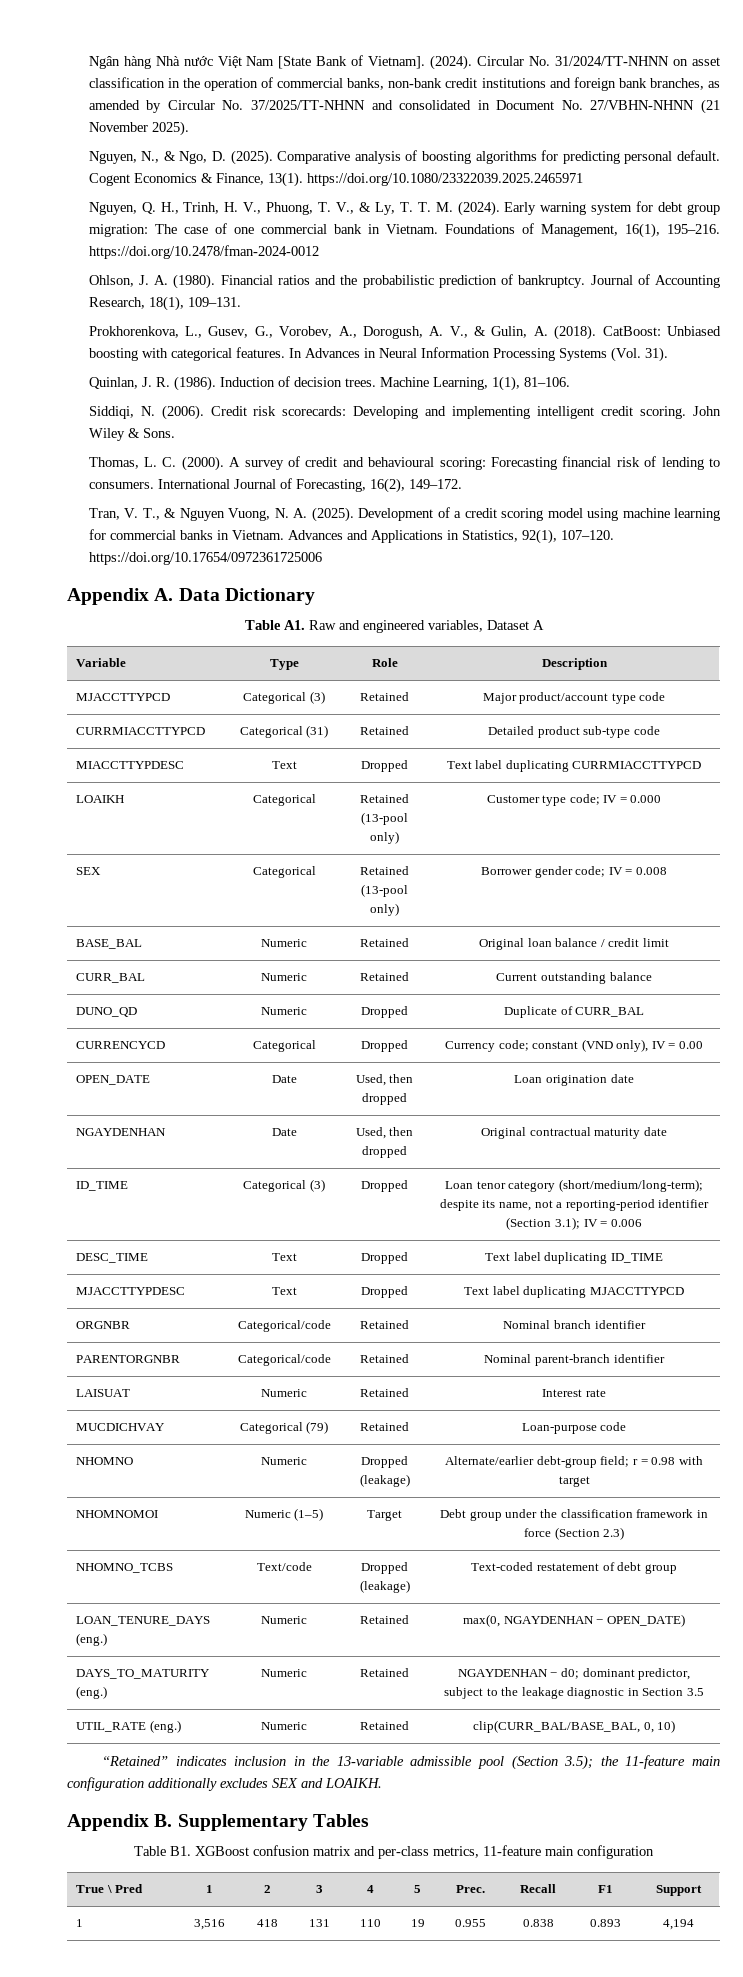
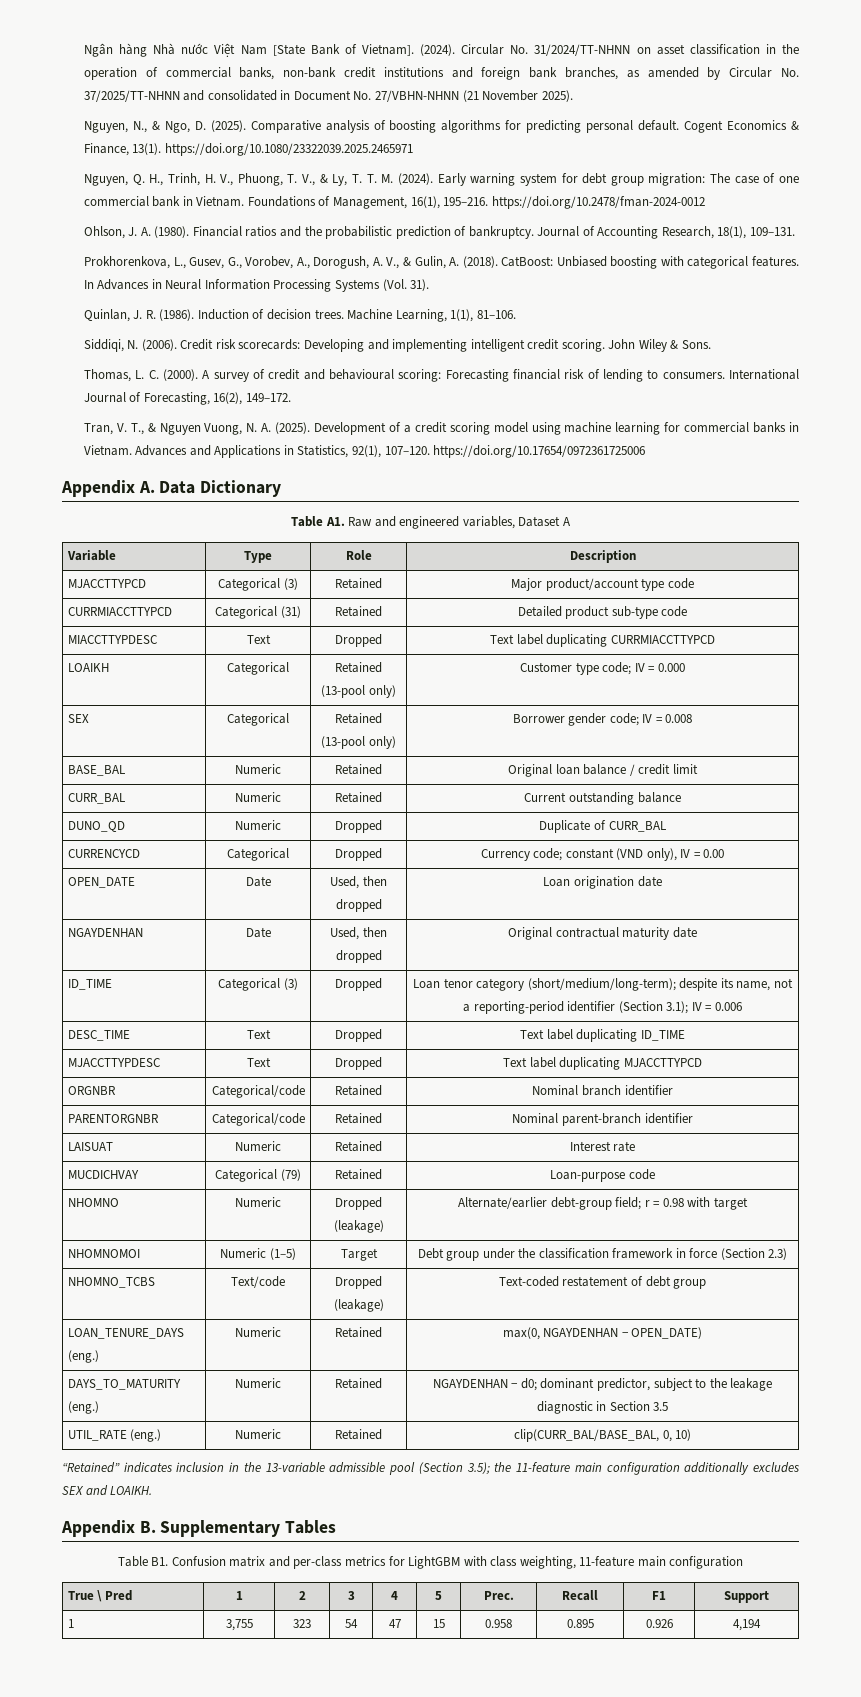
[195,1845,310,1856] XGBoost confusion -> [171,1556,226,1566] Confusion
[433,1846,479,1858] metrics, -> [344,1556,576,1569] metrics for LightGBM with class weighting,
[194,1919,225,1930] [257,1919,278,1927] [308,1919,330,1927] [360,1919,381,1927] [410,1919,425,1927] [455,1919,486,1927] [522,1919,554,1927] [590,1919,621,1927] 3,516 | 418 | 131 | 110 | 19 | 0.955 | 0.838 | 0.893 -> [225,1619,253,1631] [293,1619,311,1628] [345,1619,358,1628] [388,1619,401,1628] [432,1619,445,1628] [485,1619,512,1628] [566,1619,594,1628] [645,1619,673,1628] 3,755 | 323 | 54 | 47 | 15 | 0.958 | 0.895 | 0.926

